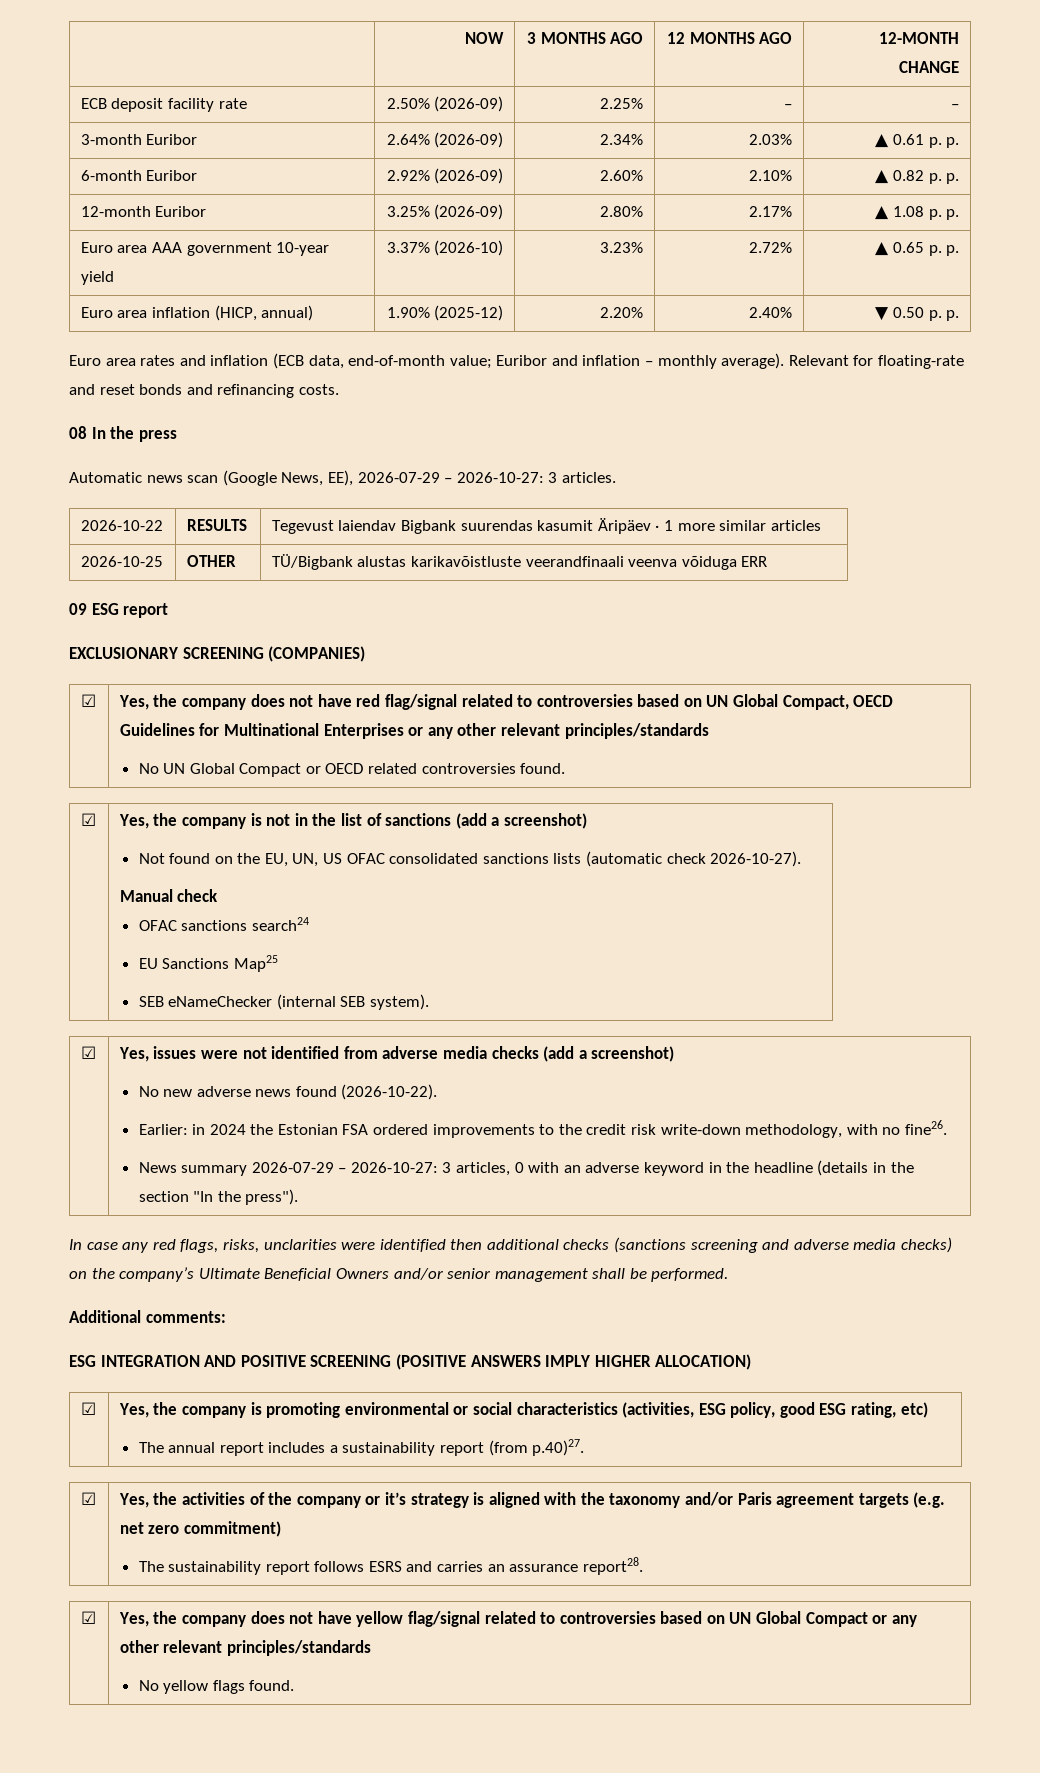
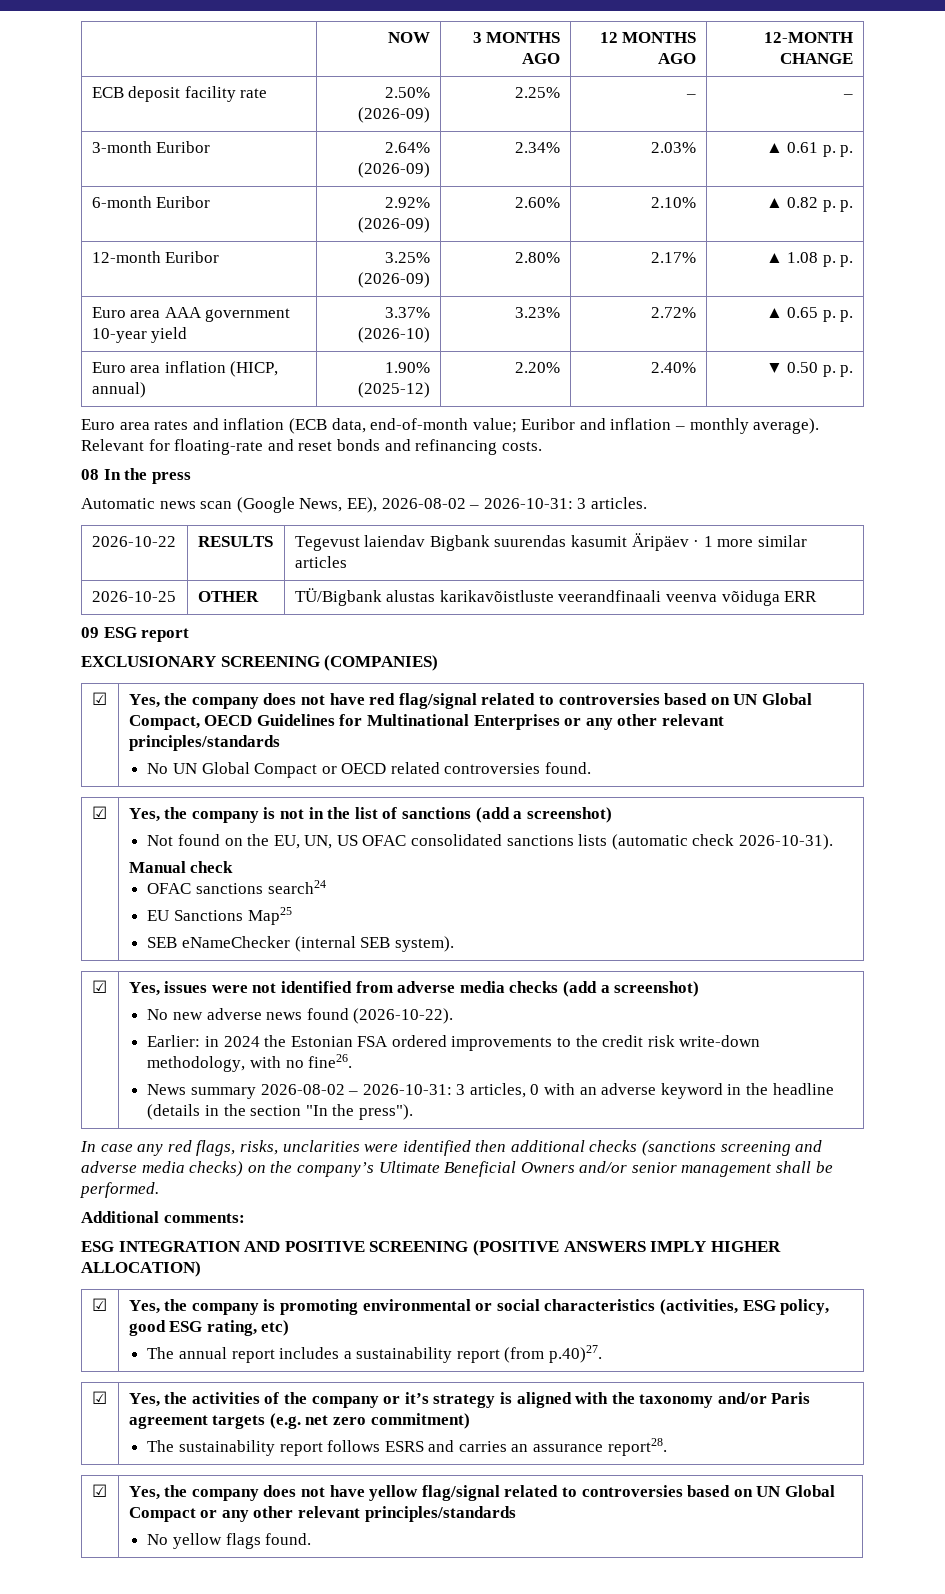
[357,472,544,483] 2026-07-29 – 2026-10-27: -> [381,498,573,509] 2026-08-02 – 2026-10-31:
[710,851,802,867] 2026-10-27). -> [738,834,833,850] 2026-10-31).
[251,1162,438,1173] 2026-07-29 – 2026-10-27: -> [260,1084,452,1095] 2026-08-02 – 2026-10-31:

